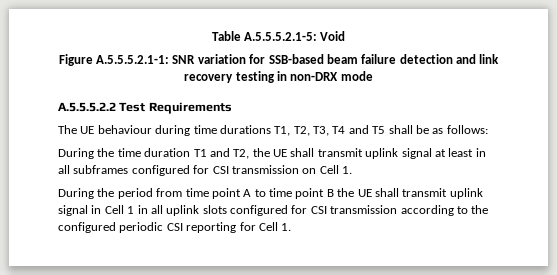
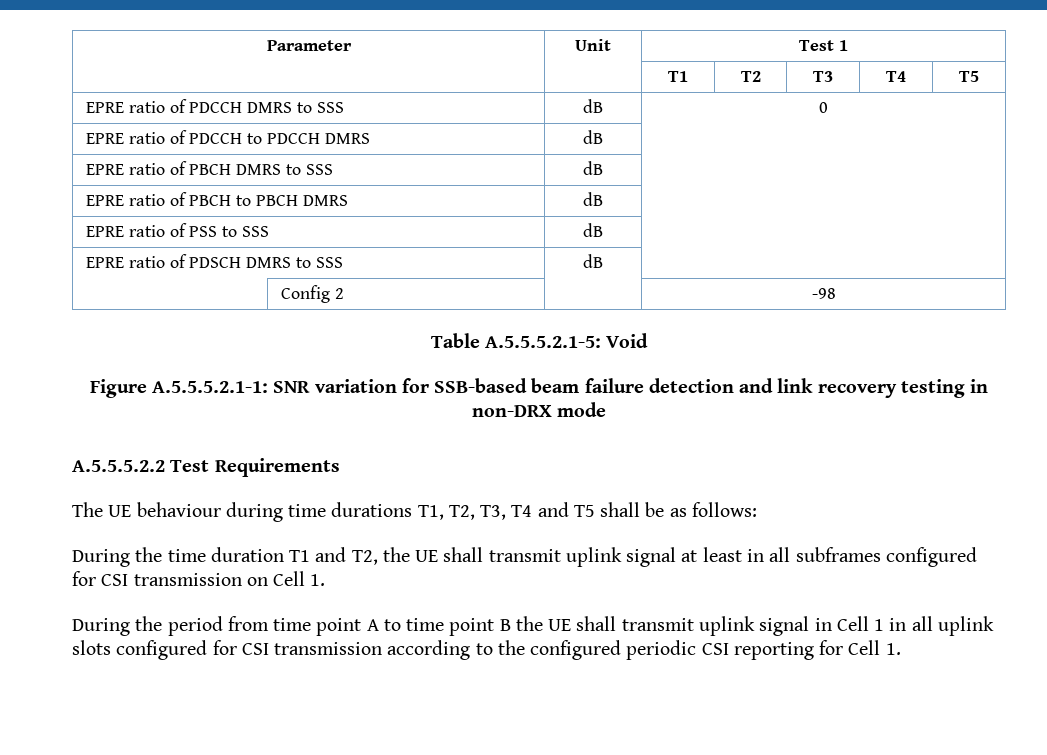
(211, 36) none -> [266,40,352,51] [575,39,611,51] [799,40,848,51] [668,71,688,82] [740,71,761,82] [813,71,833,82] [886,71,906,82] [959,71,979,82] [86,99,344,113] [583,99,603,113] [819,102,828,113] [86,130,370,144] [583,130,603,144] [86,161,333,175] [583,161,603,175] [86,192,348,206] [583,192,603,206] [86,223,269,237] [583,223,603,237] [86,254,343,268] [583,254,603,268] [281,285,344,303] [811,288,836,299] Parameter | Unit | Test 1 // | | T1 | T2 | T3 | T4 | T5 // EPRE ratio of PDCCH DMRS to SSS | dB | 0 // EPRE ratio of PDCCH to PDCCH DMRS | dB | // EPRE ratio of PBCH DMRS to SSS | dB | // EPRE ratio of PBCH to PBCH DMRS | dB | // EPRE ratio of PSS to SSS | dB | // EPRE ratio of PDSCH DMRS to SSS | dB | // | Config 2 | | -98 //

